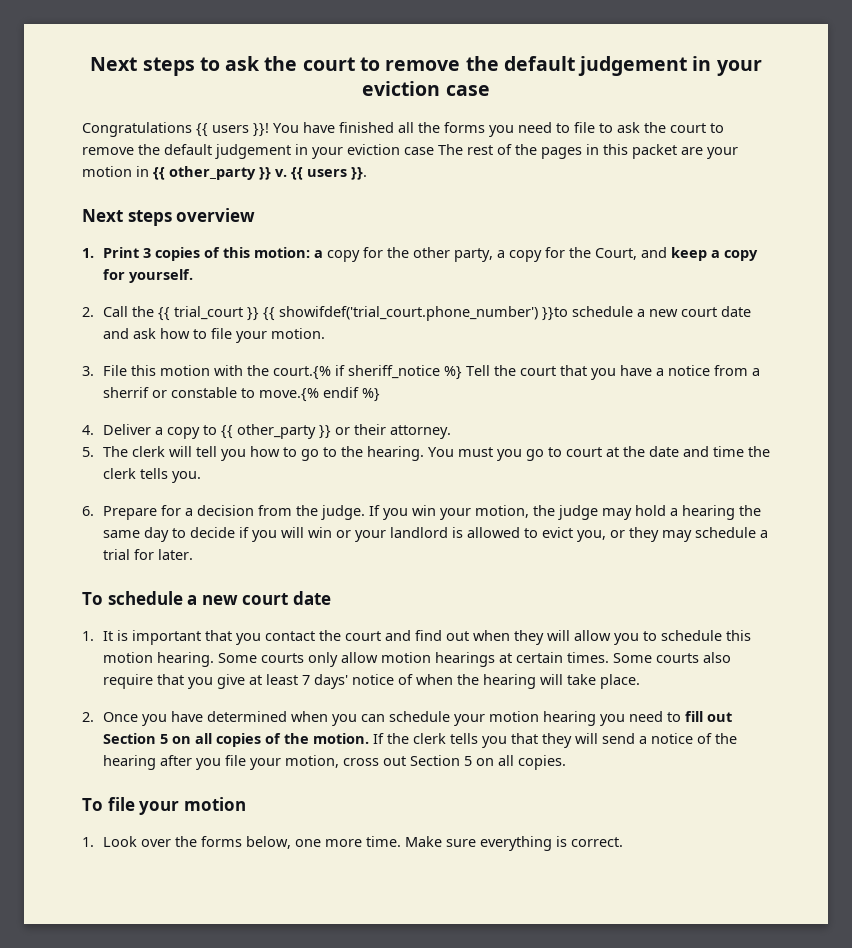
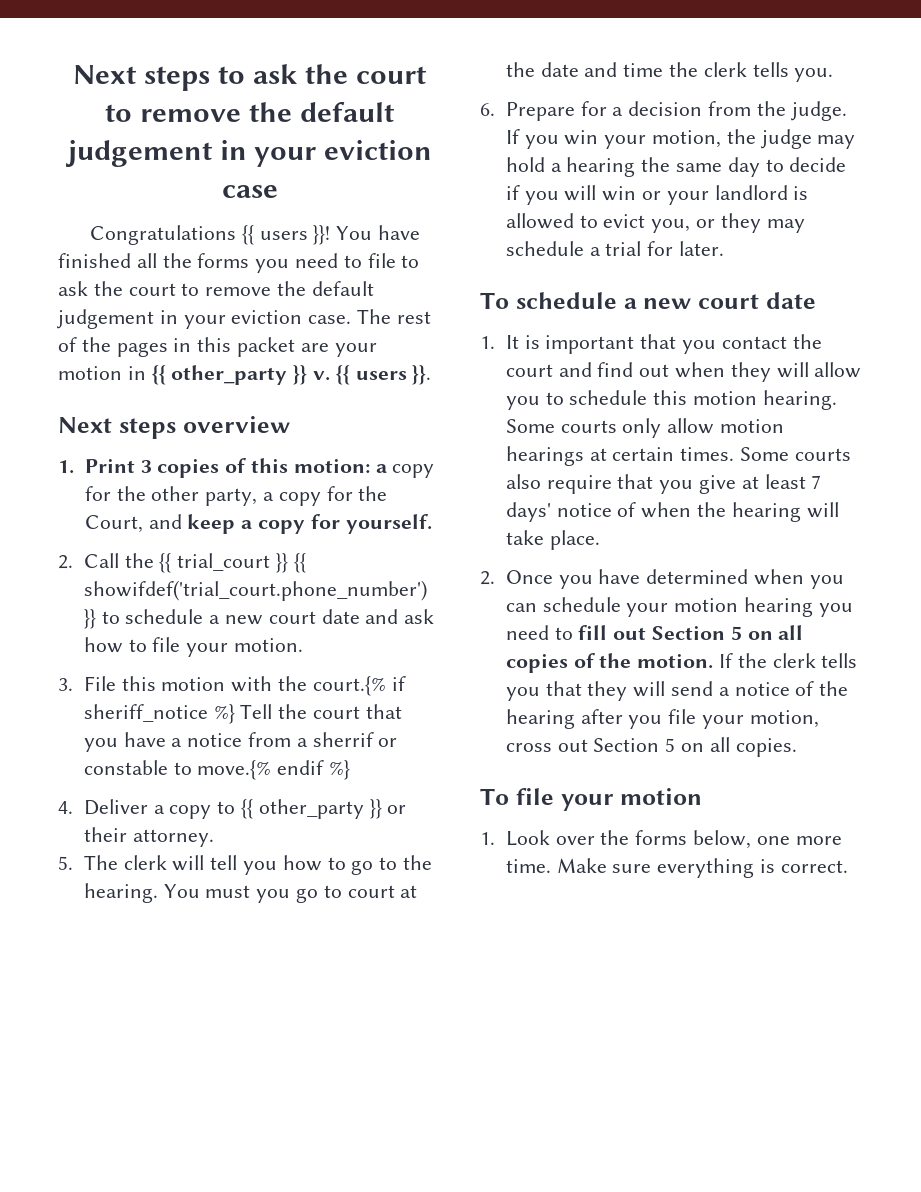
[404,147,434,155] case -> [308,315,352,324] case.
[541,307,568,321] }}to -> [83,609,120,629] }} to

